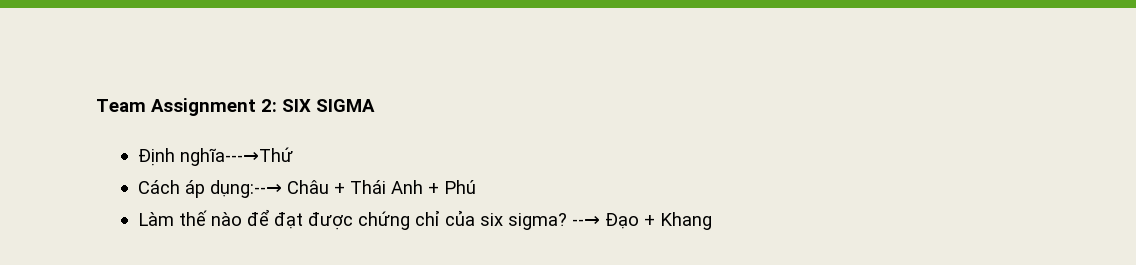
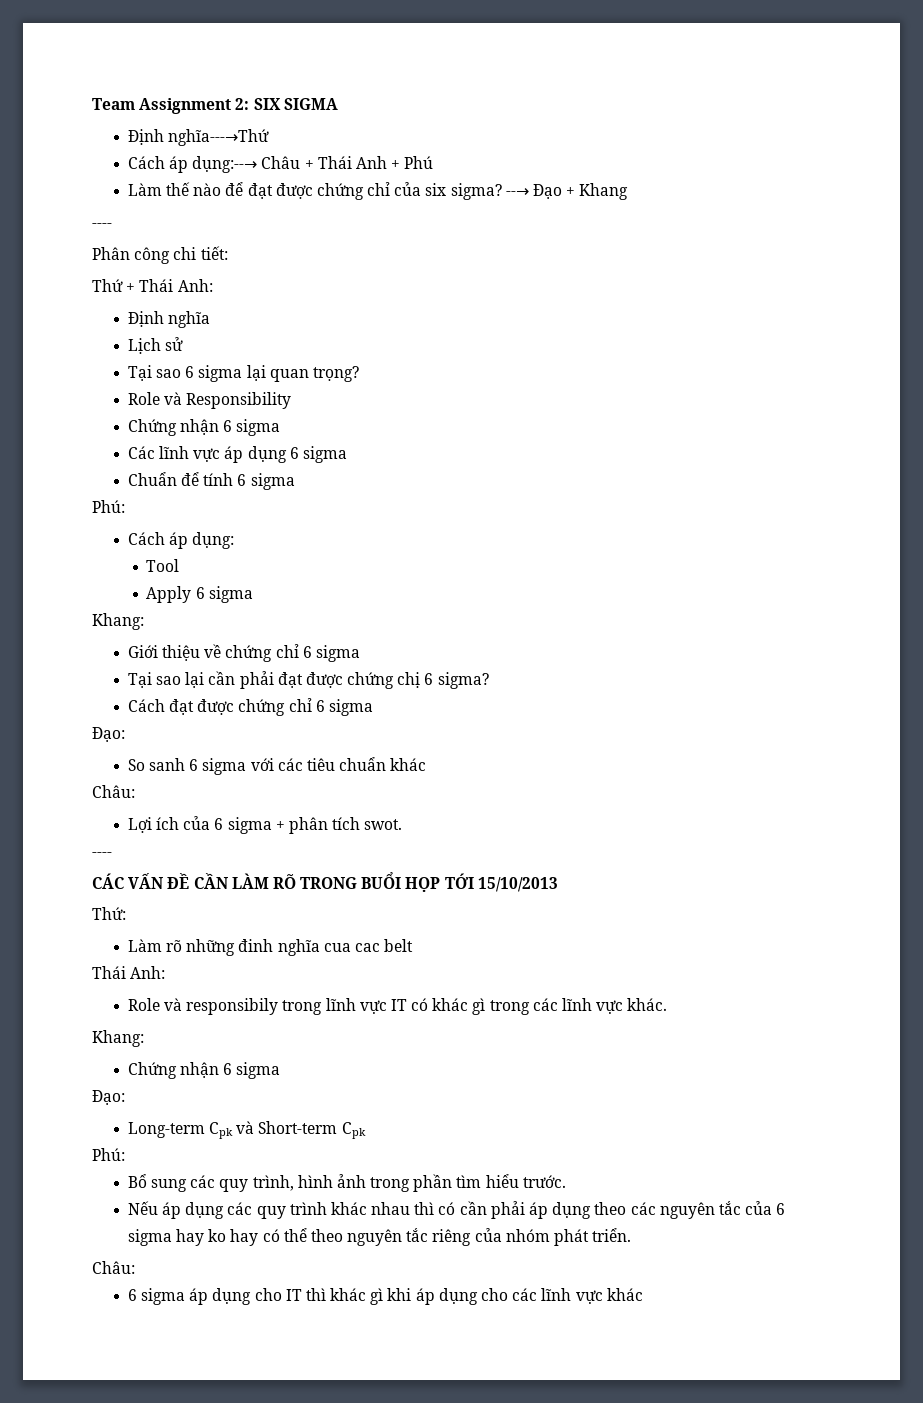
(712, 221) none -> [92,223,112,228] [92,246,228,264] [92,279,213,292] [127,311,210,328] [127,337,183,354] [127,365,359,382] [127,392,292,409] [127,419,281,436] [127,446,347,463] [127,472,295,490] [92,500,125,513] [127,532,235,549] [146,559,180,572] [146,586,253,603] [92,613,144,630] [127,644,360,662] [127,671,489,689] [127,698,373,716] [92,727,125,742] [127,757,427,775] [92,785,135,798] [127,816,403,834] [92,852,112,857] [92,872,558,892] [92,907,126,920] [127,939,414,956] [92,966,166,979] [127,998,668,1015] [92,1030,144,1047] [127,1062,281,1079] [92,1090,125,1105] [127,1121,366,1139] [92,1148,125,1161] [127,1174,566,1192] [127,1201,786,1219] [127,1228,632,1246] [92,1261,135,1274] [127,1288,643,1305] // ---- // Phân công chi tiết: // Thứ + Thái Anh: // Định nghĩa // Lịch sử // Tại sao 6 sigma lại quan trọng? // Role và Responsibility // Chứng nhận 6 sigma // Các lĩnh vực áp dụng 6 sigma // Chuẩn để tính 6 sigma // Phú: // Cách áp dụng: // Tool // Apply 6 sigma // Khang: // Giới thiệu về chứng chỉ 6 sigma // Tại sao lại cần phải đạt được chứng chị 6 sigma? // Cách đạt được chứng chỉ 6 sigma // Đạo: // So sanh 6 sigma với các tiêu chuẩn khác // Châu: // Lợi ích của 6 sigma + phân tích swot. // ---- // CÁC VẤN ĐỀ CẦN LÀM RÕ TRONG BUỔI HỌP TỚI 15/10/2013 // Thứ: // Làm rõ những đinh nghĩa cua cac belt // Thái Anh: // Role và responsibily trong lĩnh vực IT có khác gì trong các lĩnh vực khác. // Khang: // Chứng nhận 6 sigma // Đạo: // Long-term Cpk và Short-term Cpk // Phú: // Bổ sung các quy trình, hình ảnh trong phần tìm hiểu trước. // Nếu áp dụng các quy trình khác nhau thì có cần phải áp dụng theo các nguyên tắc của 6 sigma hay ko hay có thể theo nguyên tắc riêng của nhóm phát triển. // Châu: // 6 sigma áp dụng cho IT thì khác gì khi áp dụng cho các lĩnh vực khác

